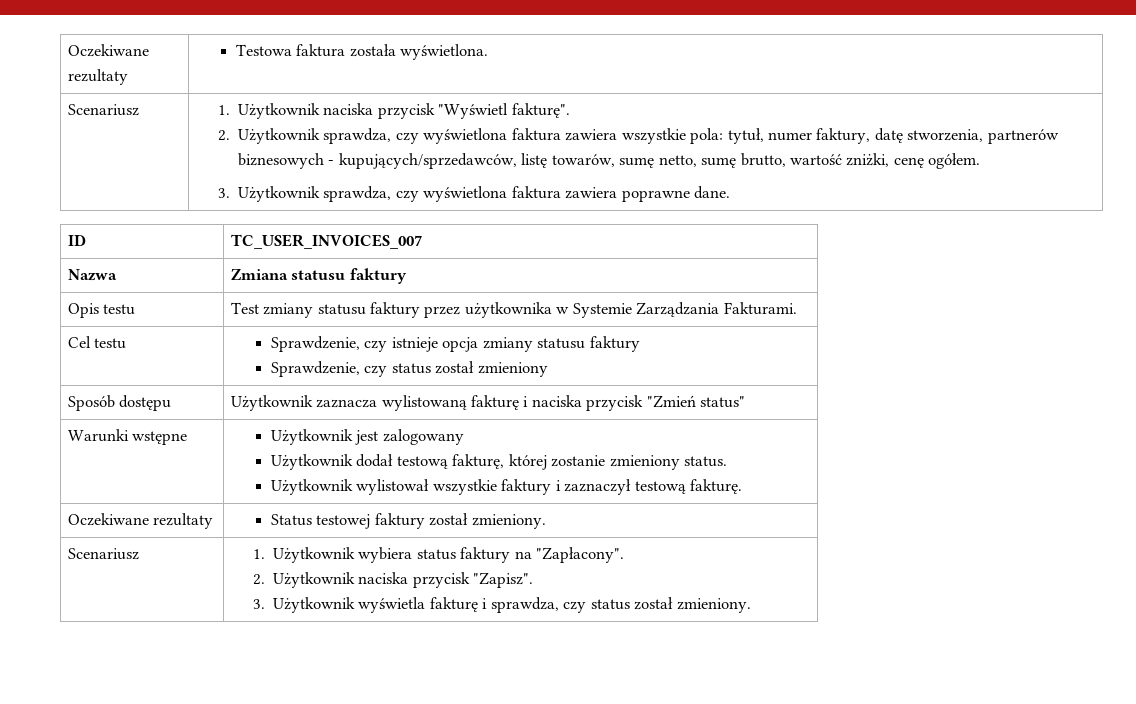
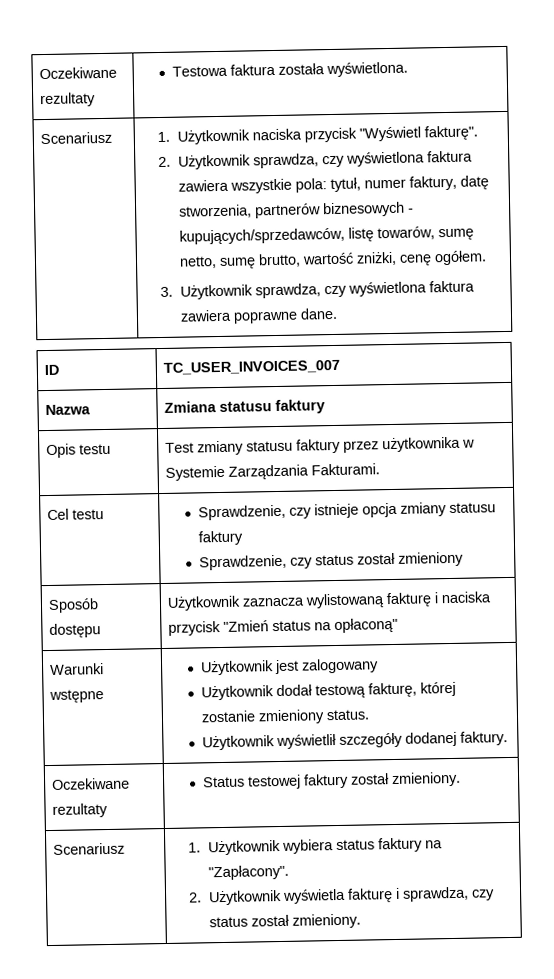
[700,396,746,408] status" -> [272,617,399,634] status na opłaconą"
[356,479,742,495] wylistował wszystkie faktury i zaznaczył testową fakturę. -> [276,731,509,750] wyświetlił szczegóły dodanej faktury.
[358,572,534,588] [252,597,355,613] naciska przycisk "Zapisz". // 3. Użytkownik -> (282, 897) none

